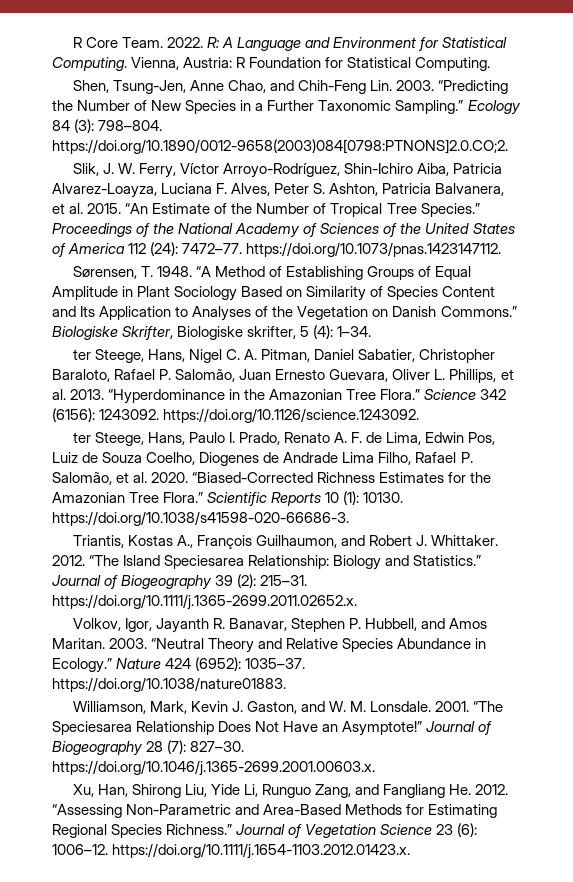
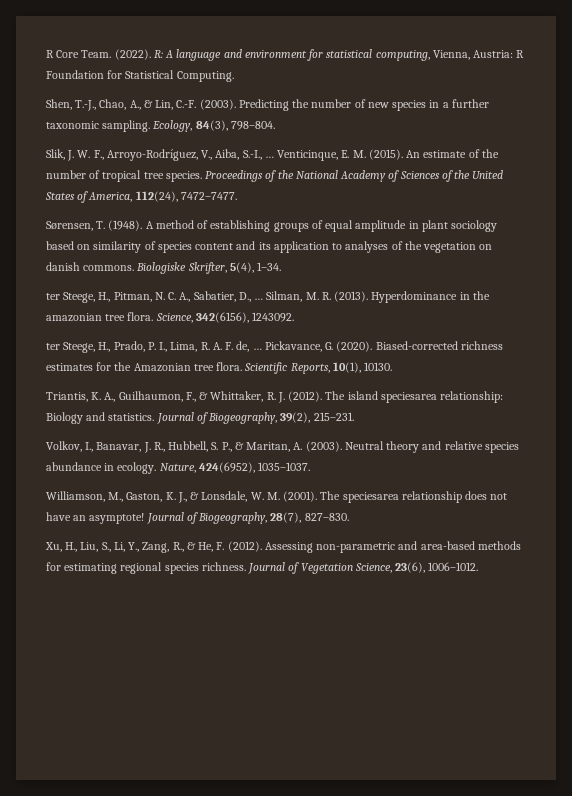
[166,37,203,48] 2022. -> [114,49,151,60] (2022).
[236,37,508,51] [52,57,127,71] Language and Environment for Statistical Computing. -> [176,49,430,61] language and environment for statistical computing,
[112,80,508,94] [52,100,521,115] [52,119,95,133] Tsung-Jen, Anne Chao, and Chih-Feng Lin. 2003. “Predicting the Number of New Species in a Further Taxonomic Sampling.” Ecology 84 (3): -> [75,99,489,111] [46,120,228,132] T.-J., Chao, A., & Lin, C.-F. (2003). Predicting the number of new species in a further taxonomic sampling. Ecology, 84(3),
[52,139,508,154] https://doi.org/10.1890/0012-9658(2003)084[0798:PTNONS]2.0.CO;2. -> (275, 125) none
[138,163,502,178] [52,183,505,198] [52,203,480,217] Ferry, Víctor Arroyo-Rodríguez, Shin-Ichiro Aiba, Patricia Alvarez-Loayza, Luciana F. Alves, Peter S. Ashton, Patricia Balvanera, et al. 2015. “An Estimate of the Number of Tropical Tree Species.” -> [93,149,499,161] [46,170,202,182] F., Arroyo-Rodríguez, V., Aiba, S.-I., … Venticinque, E. M. (2015). An estimate of the number of tropical tree species.
[68,242,502,257] [72,266,472,280] [52,286,496,301] [52,306,517,321] [52,325,372,340] [72,349,496,363] [52,369,514,383] [52,389,507,404] [52,408,95,422] America 112 (24): 7472–77. https://doi.org/10.1073/pnas.1423147112. // Sørensen, T. 1948. “A Method of Establishing Groups of Equal Amplitude in Plant Sociology Based on Similarity of Species Content and Its Application to Analyses of the Vegetation on Danish Commons.” Biologiske Skrifter, Biologiske skrifter, 5 (4): 1–34. // ter Steege, Hans, Nigel C. A. Pitman, Daniel Sabatier, Christopher Baraloto, Rafael P. Salomão, Juan Ernesto Guevara, Oliver L. Phillips, et al. 2013. “Hyperdominance in the Amazonian Tree Flora.” Science 342 (6156): -> [88,191,237,202] [46,220,498,232] [46,241,493,253] [46,262,282,274] [46,291,490,303] [46,312,249,323] America, 112(24), 7472–7477. // Sørensen, T. (1948). A method of establishing groups of equal amplitude in plant sociology based on similarity of species content and its application to analyses of the vegetation on danish commons. Biologiske Skrifter, 5(4), 1–34. // ter Steege, H., Pitman, N. C. A., Sabatier, D., … Silman, M. R. (2013). Hyperdominance in the amazonian tree flora. Science, 342(6156),
[163,408,420,423] [72,432,496,446] [52,452,473,466] [52,472,492,485] [52,491,360,506] https://doi.org/10.1126/science.1243092. // ter Steege, Hans, Paulo I. Prado, Renato A. F. de Lima, Edwin Pos, Luiz de Souza Coelho, Diogenes de Andrade Lima Filho, Rafael P. Salomão, et al. 2020. “Biased-Corrected Richness Estimates for the Amazonian Tree Flora.” Scientific Reports 10 (1): -> [46,341,503,353] [46,362,361,374] // ter Steege, H., Prado, P. I., Lima, R. A. F. de, … Pickavance, G. (2020). Biased-corrected richness estimates for the Amazonian tree flora. Scientific Reports, 10(1),
[52,511,349,526] https://doi.org/10.1038/s41598-020-66686-3. -> (393, 366) none
[127,535,498,549] [52,555,330,569] Kostas A., François Guilhaumon, and Robert J. Whittaker. 2012. “The Island Speciesarea Relationship: -> [91,391,504,403] K. A., Guilhaumon, F., & Whittaker, R. J. (2012). The island speciesarea relationship:
[413,555,482,566] [52,574,308,590] [52,594,357,610] [72,618,488,633] [52,638,487,653] [52,657,306,673] [52,677,286,692] [72,701,504,714] [52,721,493,736] [52,740,245,756] [52,760,375,776] [72,784,509,798] [52,804,498,818] [52,823,478,838] [52,843,411,859] Statistics.” Journal of Biogeography 39 (2): 215–31. https://doi.org/10.1111/j.1365-2699.2011.02652.x. // Volkov, Igor, Jayanth R. Banavar, Stephen P. Hubbell, and Amos Maritan. 2003. “Neutral Theory and Relative Species Abundance in Ecology.” Nature 424 (6952): 1035–37. https://doi.org/10.1038/nature01883. // Williamson, Mark, Kevin J. Gaston, and W. M. Lonsdale. 2001. “The Speciesarea Relationship Does Not Have an Asymptote!” Journal of Biogeography 28 (7): 827–30. https://doi.org/10.1046/j.1365-2699.2001.00603.x. // Xu, Han, Shirong Liu, Yide Li, Runguo Zang, and Fangliang He. 2012. “Assessing Non-Parametric and Area-Based Methods for Estimating Regional Species Richness.” Journal of Vegetation Science 23 (6): 1006–12. https://doi.org/10.1111/j.1654-1103.2012.01423.x. -> [108,412,354,424] [46,441,519,453] [46,462,311,474] [46,491,508,503] [46,512,349,524] [45,541,521,553] [46,562,479,574] statistics. Journal of Biogeography, 39(2), 215–231. // Volkov, I., Banavar, J. R., Hubbell, S. P., & Maritan, A. (2003). Neutral theory and relative species abundance in ecology. Nature, 424(6952), 1035–1037. // Williamson, M., Gaston, K. J., & Lonsdale, W. M. (2001). The speciesarea relationship does not have an asymptote! Journal of Biogeography, 28(7), 827–830. // Xu, H., Liu, S., Li, Y., Zang, R., & He, F. (2012). Assessing non-parametric and area-based methods for estimating regional species richness. Journal of Vegetation Science, 23(6), 1006–1012.

